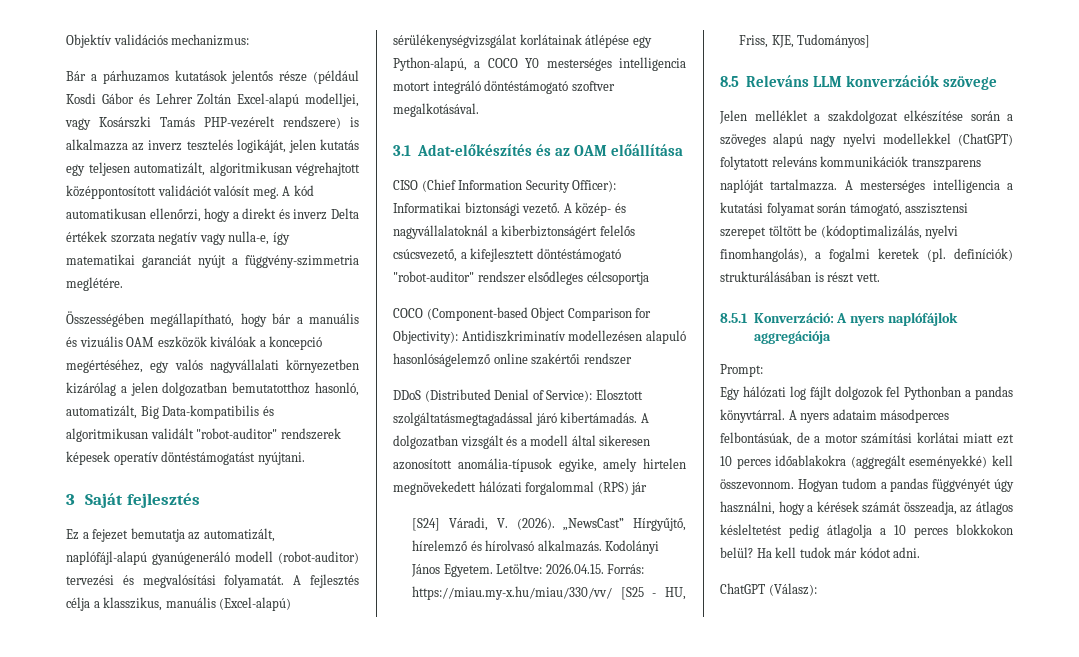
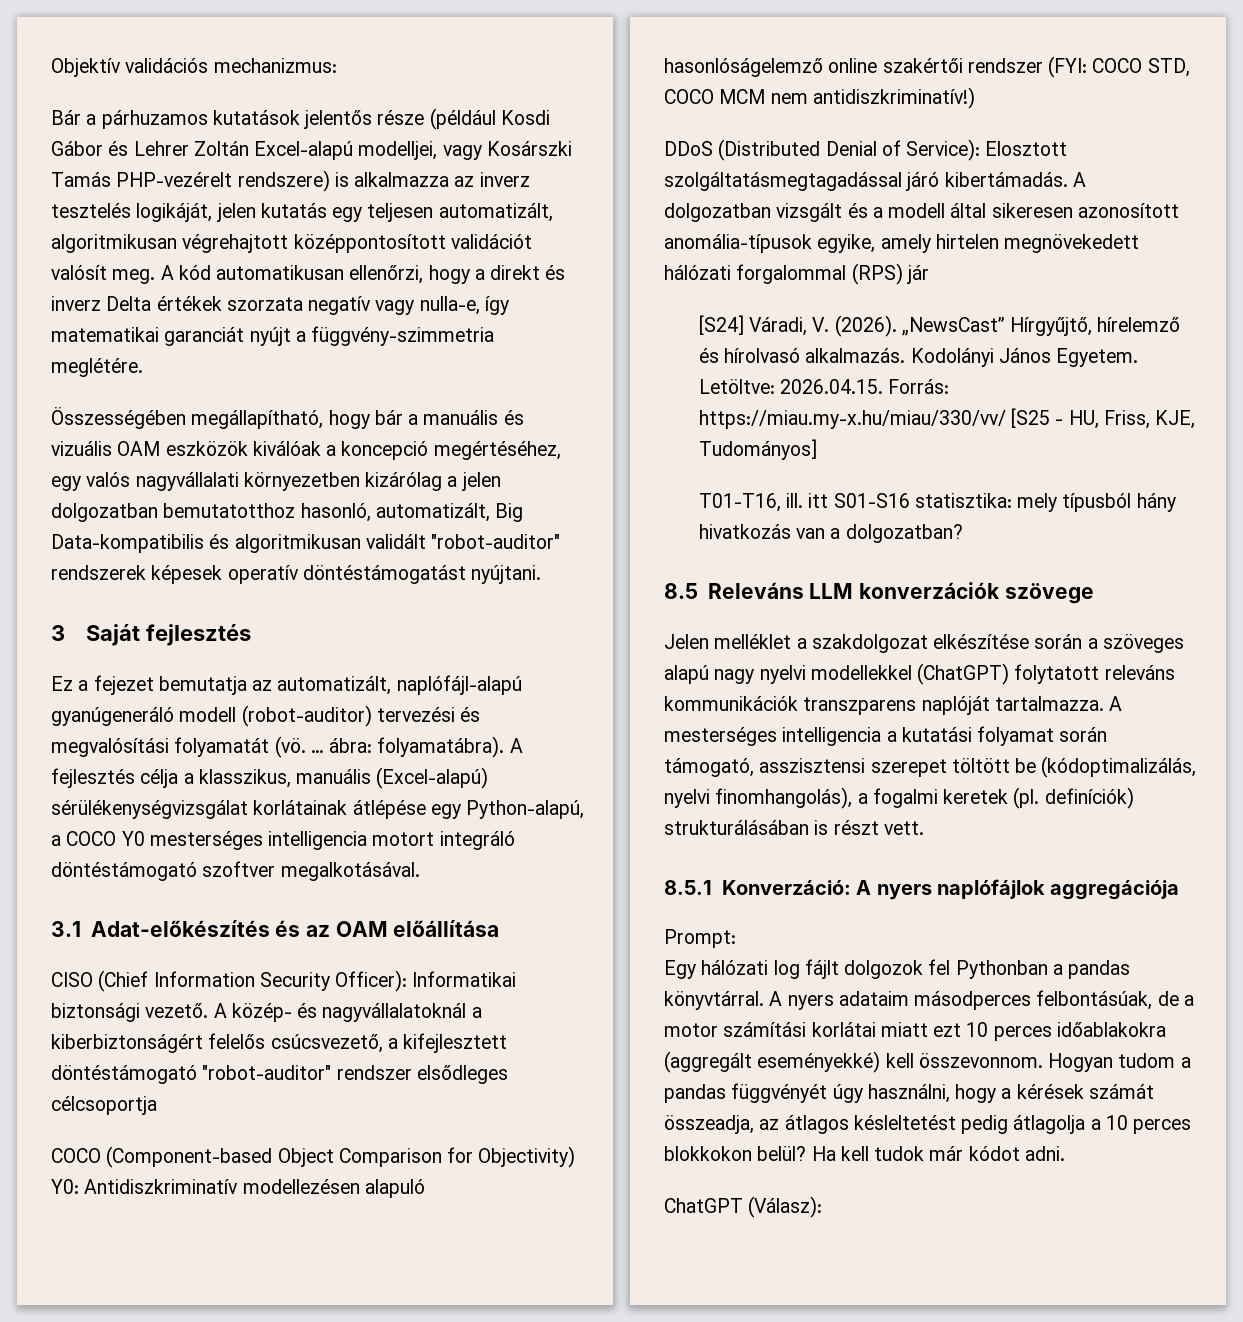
[224,574,285,588] folyamatát. -> [174,736,505,758] folyamatát (vö. … ábra: folyamatábra).
[393,330,458,344] Objectivity): -> [478,1146,576,1168] [51,1179,79,1194] Objectivity) Y0:
(632, 359) none -> [1048,56,1190,78] [664,87,975,109] (FYI: COCO STD, COCO MCM nem antidiszkriminatív!)
(871, 41) none -> [698,493,1176,512] [698,524,963,543] // T01-T16, ill. itt S01-S16 statisztika: mely típusból hány hivatkozás van a dolgozatban?

